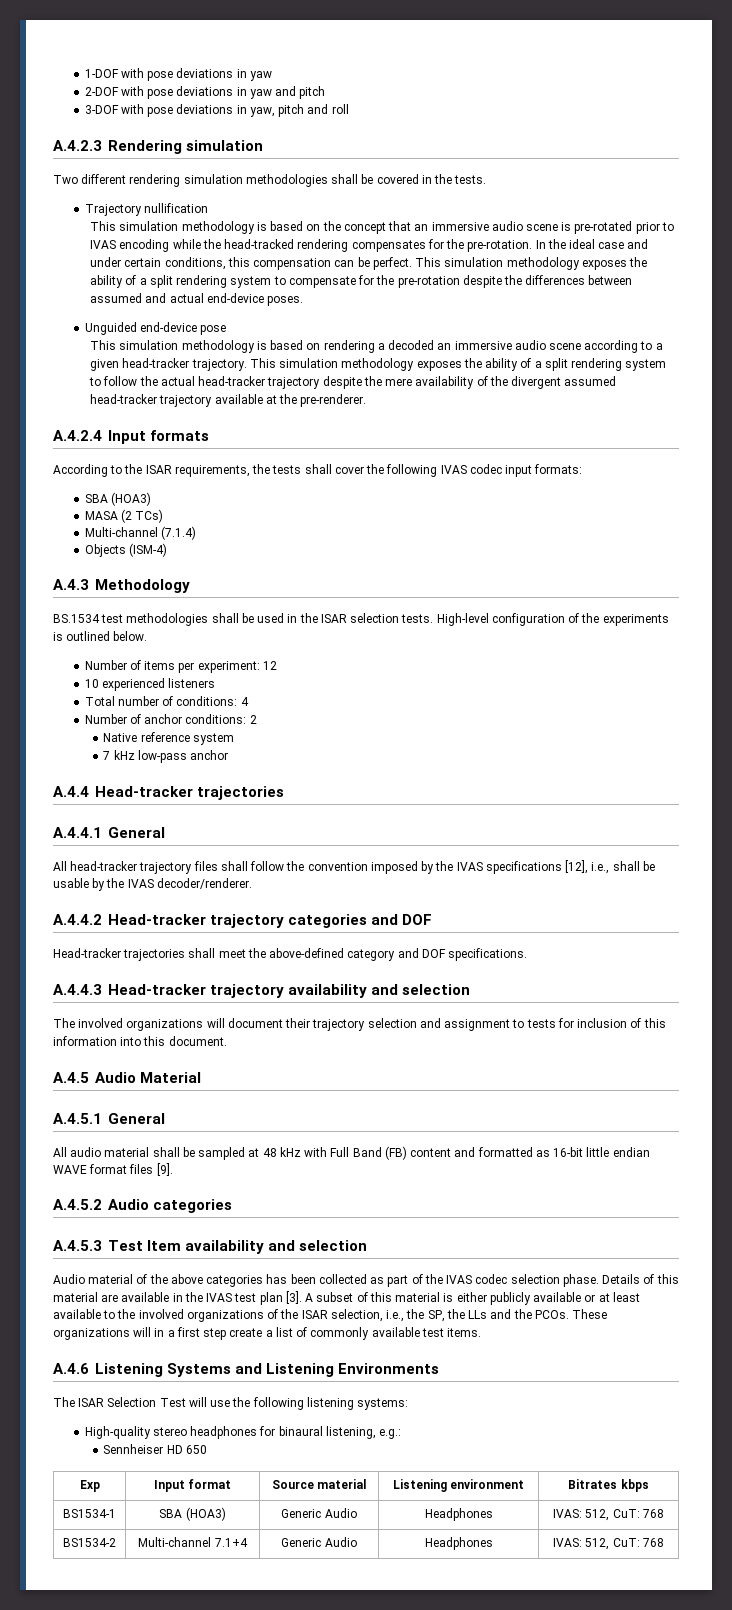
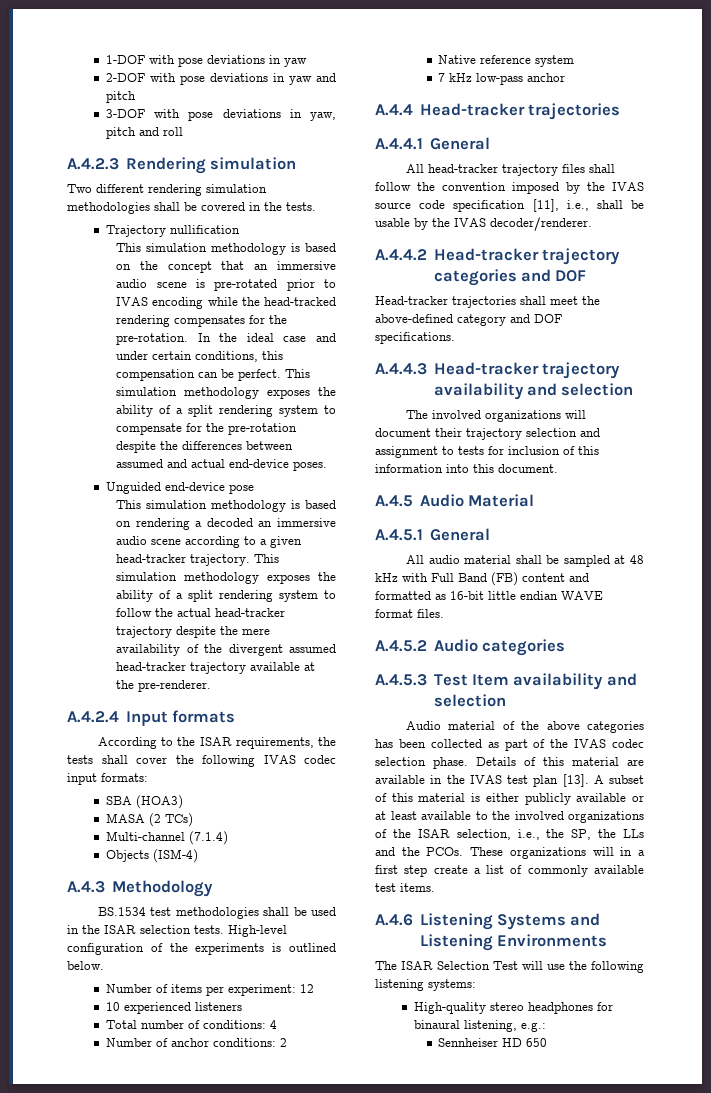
[485,860,589,874] specifications [12], -> [375,199,559,212] source code specification [11],
[129,1163,173,1176] files [9]. -> [417,609,444,618] files.
[285,1291,302,1304] [3]. -> [562,774,589,787] [13].
[79,1480,100,1492] [153,1479,232,1492] [271,1479,367,1489] [392,1479,525,1492] [568,1479,649,1492] [63,1509,116,1518] [159,1507,226,1521] [281,1508,357,1518] [424,1508,493,1521] [553,1509,664,1521] [63,1538,116,1547] [138,1537,248,1547] [281,1537,357,1547] [424,1537,493,1550] [553,1538,664,1550] // Exp | Input format | Source material | Listening environment | Bitrates kbps // BS1534-1 | SBA (HOA3) | Generic Audio | Headphones | IVAS: 512, CuT: 768 // BS1534-2 | Multi-channel 7.1+4 | Generic Audio | Headphones | IVAS: 512, CuT: 768 -> (548, 1042) none

